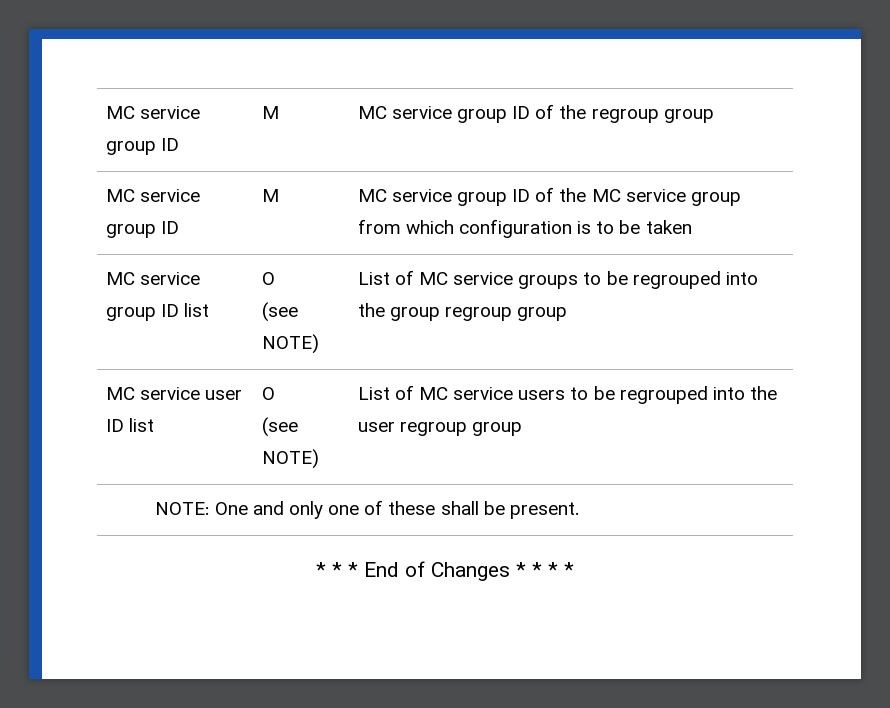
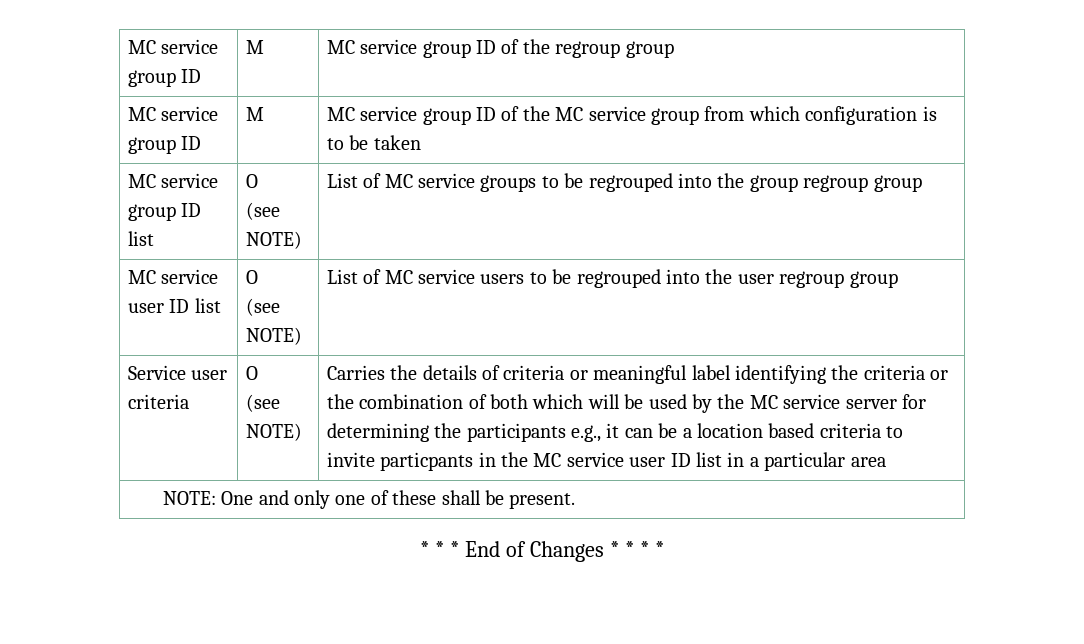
(523, 429) none -> [127,365,228,380] [127,394,189,409] [245,366,258,380] [245,394,280,412] [245,423,302,441] [326,365,949,384] [326,394,927,413] [326,423,904,442] [326,452,886,471] // Service user criteria | O // (see NOTE) | Carries the details of criteria or meaningful label identifying the criteria or the combination of both which will be used by the MC service server for determining the participants e.g., it can be a location based criteria to invite particpants in the MC service user ID list in a particular area

